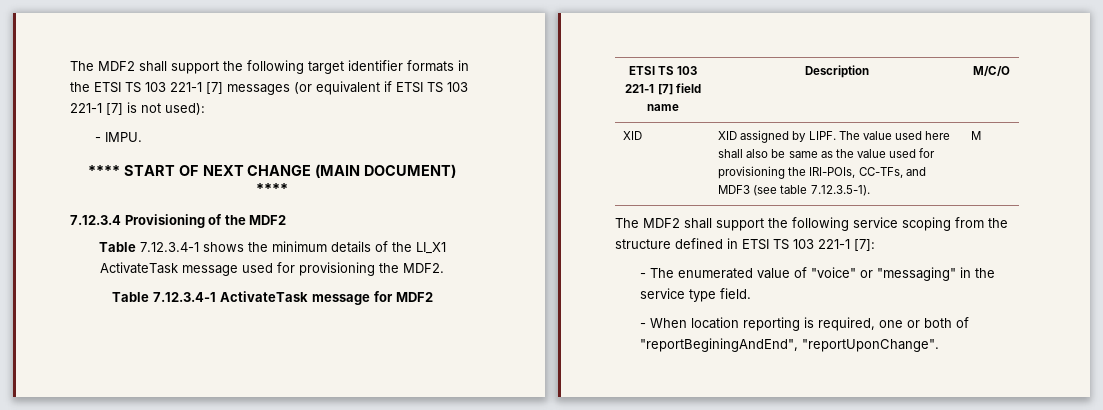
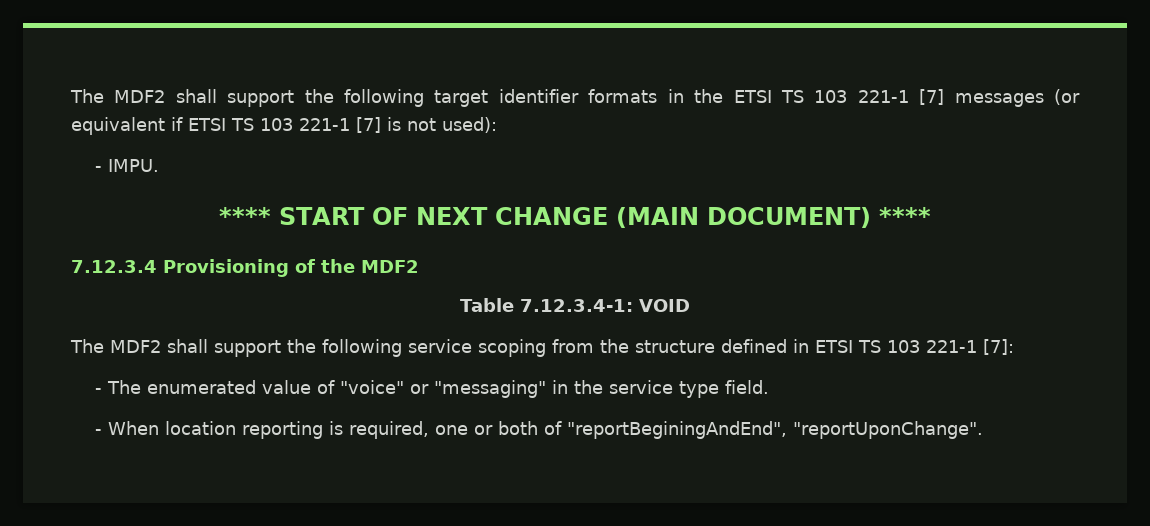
[139,241,446,254] [100,262,444,276] [111,291,433,305] [628,66,698,75] [625,83,701,95] [647,104,679,111] [805,65,869,78] [972,66,1010,77] [623,131,643,140] [718,130,950,143] [718,148,936,158] [718,166,926,179] [718,185,870,196] [971,131,982,140] 7.12.3.4-1 shows the minimum details of the LI_X1 ActivateTask message used for provisioning the MDF2. // Table 7.12.3.4-1 ActivateTask message for MDF2 // ETSI TS 103 221-1 [7] field name | Description | M/C/O // XID | XID assigned by LIPF. The value used here shall also be same as the value used for provisioning the IRI-POIs, CC-TFs, and MDF3 (see table 7.12.3.5-1). | M -> [520,299,691,312] 7.12.3.4-1: VOID

